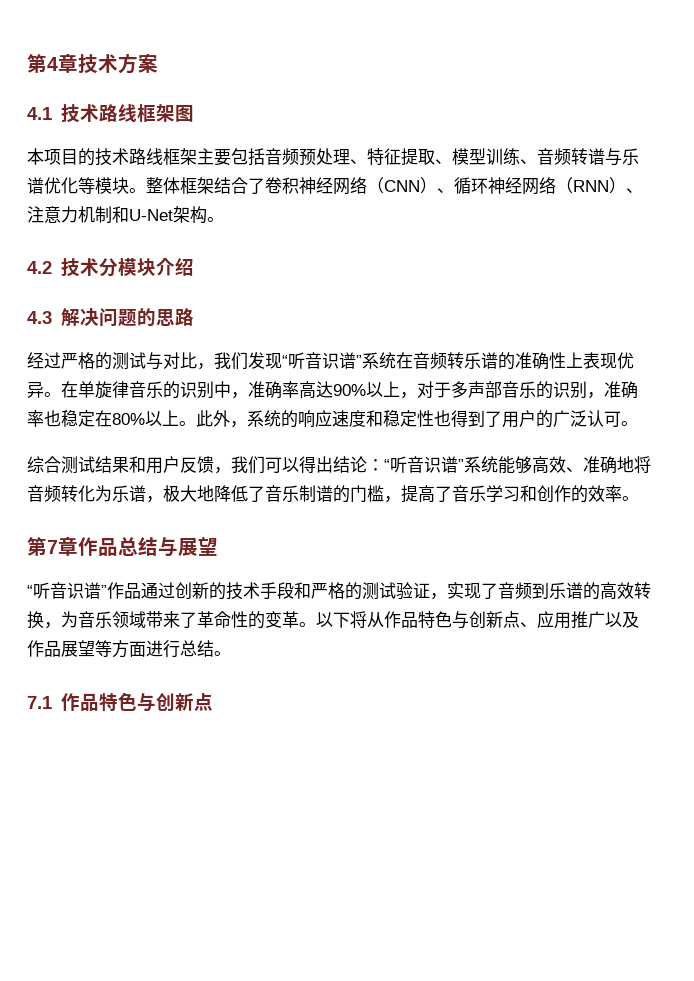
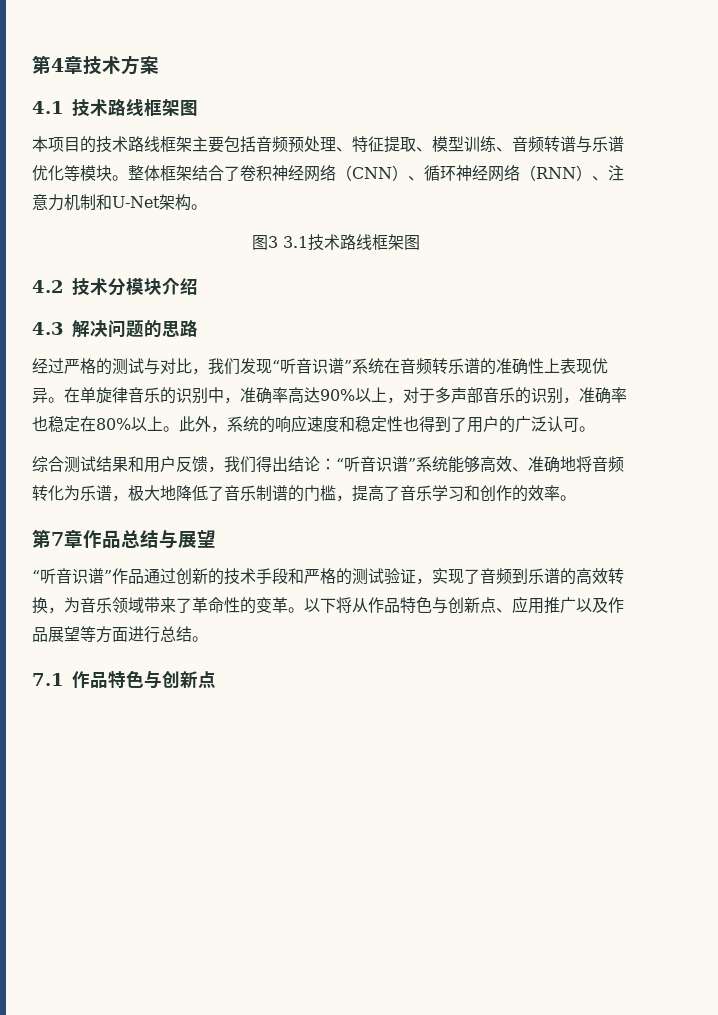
(224, 219) none -> [251,234,420,251] // 图3 3.1技术路线框架图
[265,457,299,473] 可以 -> (256, 464) none

